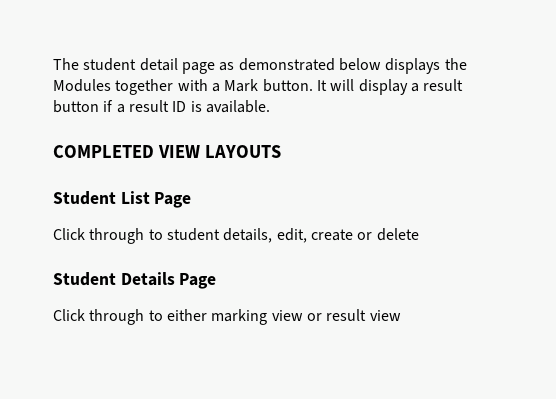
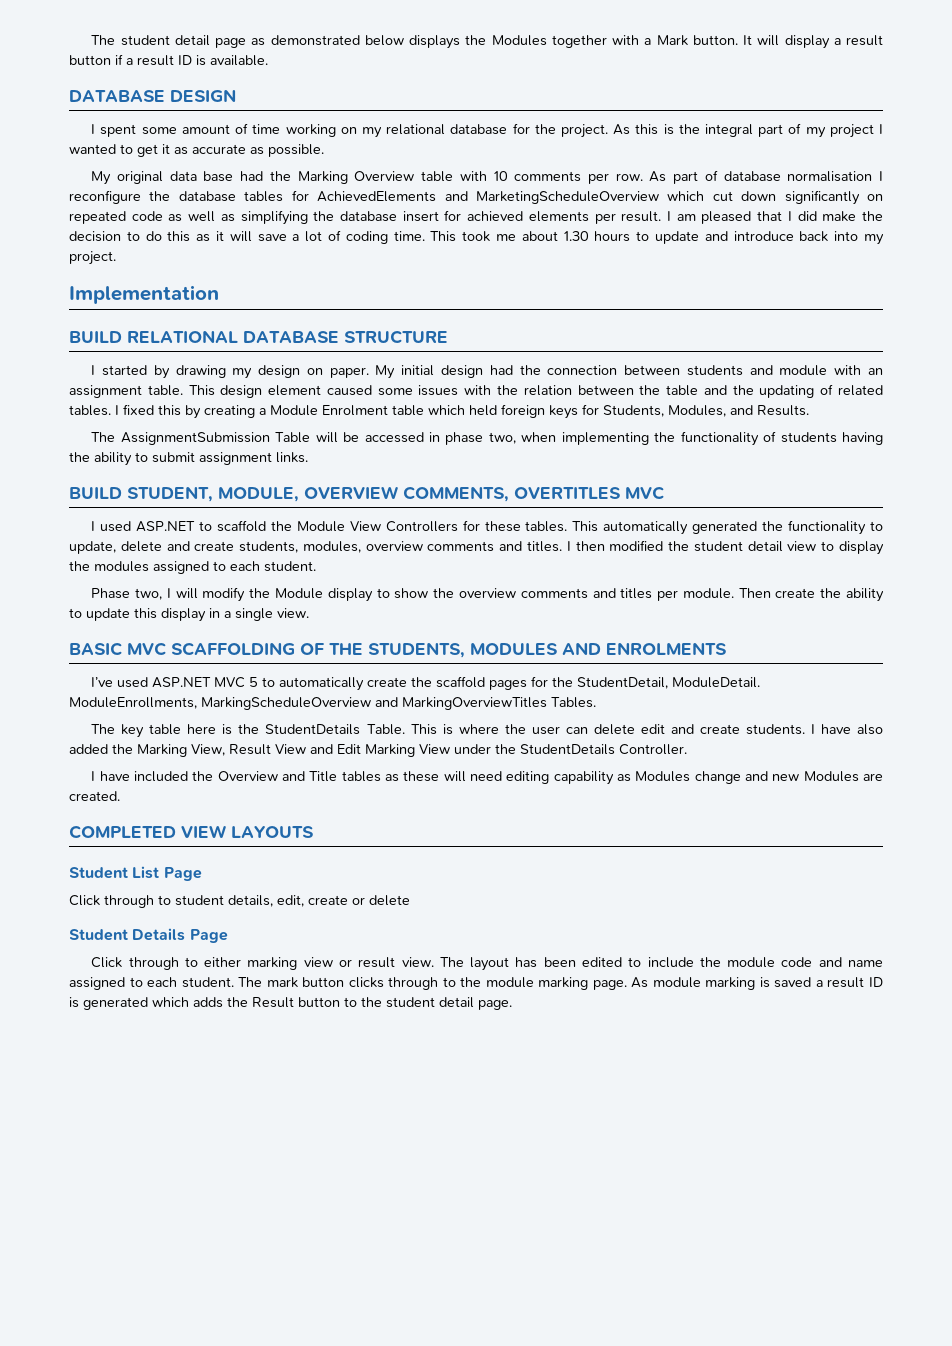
(270, 106) none -> [69,89,236,102] [91,123,884,138] [69,144,324,157] [91,170,884,185] [69,190,883,205] [69,210,883,225] [69,230,884,245] [69,251,116,265] [69,285,219,304] [69,330,448,344] [91,365,884,379] [69,384,884,398] [69,404,809,419] [91,431,883,446] [69,452,308,466] [69,486,665,502] [91,520,883,535] [69,540,885,555] [69,561,316,574] [91,587,884,602] [69,608,309,622] [69,642,727,658] [91,676,761,691] [69,697,596,710] [91,724,883,738] [69,744,687,757] [91,771,884,785] [69,791,120,801] // DATABASE DESIGN // I spent some amount of time working on my relational database for the project. As this is the integral part of my project I wanted to get it as accurate as possible. // My original data base had the Marking Overview table with 10 comments per row. As part of database normalisation I reconfigure the database tables for AchievedElements and MarketingScheduleOverview which cut down significantly on repeated code as well as simplifying the database insert for achieved elements per result. I am pleased that I did make the decision to do this as it will save a lot of coding time. This took me about 1.30 hours to update and introduce back into my project. // Implementation // BUILD RELATIONAL DATABASE STRUCTURE // I started by drawing my design on paper. My initial design had the connection between students and module with an assignment table. This design element caused some issues with the relation between the table and the updating of related tables. I fixed this by creating a Module Enrolment table which held foreign keys for Students, Modules, and Results. // The AssignmentSubmission Table will be accessed in phase two, when implementing the functionality of students having the ability to submit assignment links. // BUILD STUDENT, MODULE, OVERVIEW COMMENTS, OVERTITLES MVC // I used ASP.NET to scaffold the Module View Controllers for these tables. This automatically generated the functionality to update, delete and create students, modules, overview comments and titles. I then modified the student detail view to display the modules assigned to each student. // Phase two, I will modify the Module display to show the overview comments and titles per module. Then create the ability to update this display in a single view. // BASIC MVC SCAFFOLDING OF THE STUDENTS, MODULES AND ENROLMENTS // I’ve used ASP.NET MVC 5 to automatically create the scaffold pages for the StudentDetail, ModuleDetail. ModuleEnrollments, MarkingScheduleOverview and MarkingOverviewTitles Tables. // The key table here is the StudentDetails Table. This is where the user can delete edit and create students. I have also added the Marking View, Result View and Edit Marking View under the StudentDetails Controller. // I have included the Overview and Title tables as these will need editing capability as Modules change and new Modules are created.
[369,310,401,321] view -> [401,957,883,971] [69,977,883,990] [69,997,512,1010] view. The layout has been edited to include the module code and name assigned to each student. The mark button clicks through to the module marking page. As module marking is saved a result ID is generated which adds the Result button to the student detail page.

